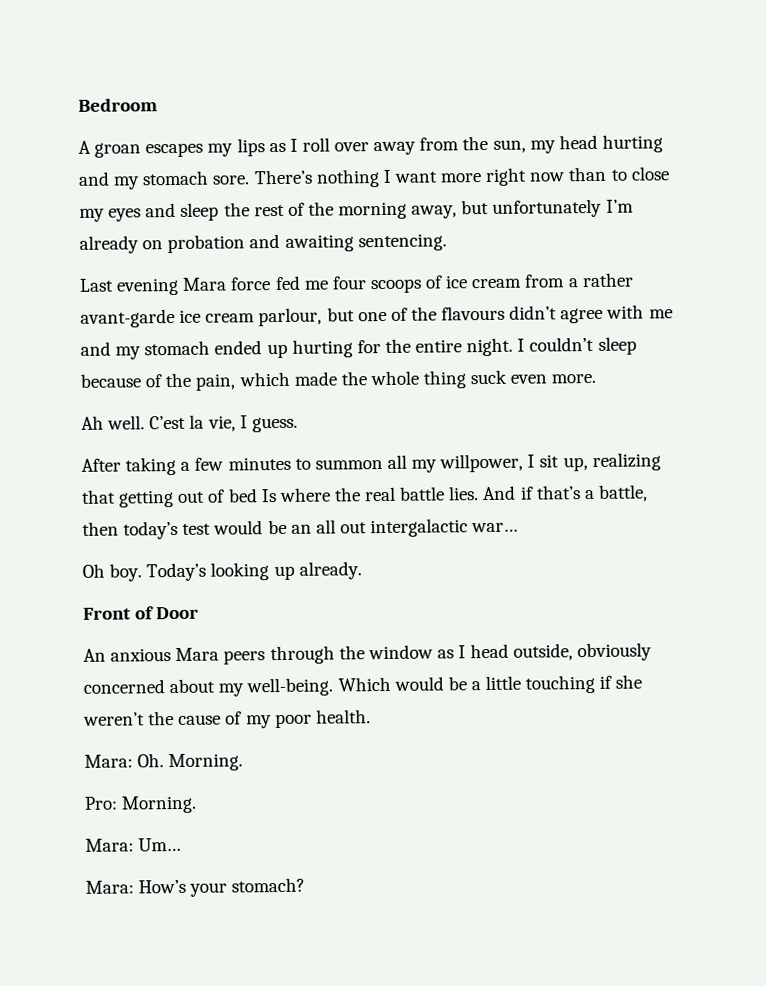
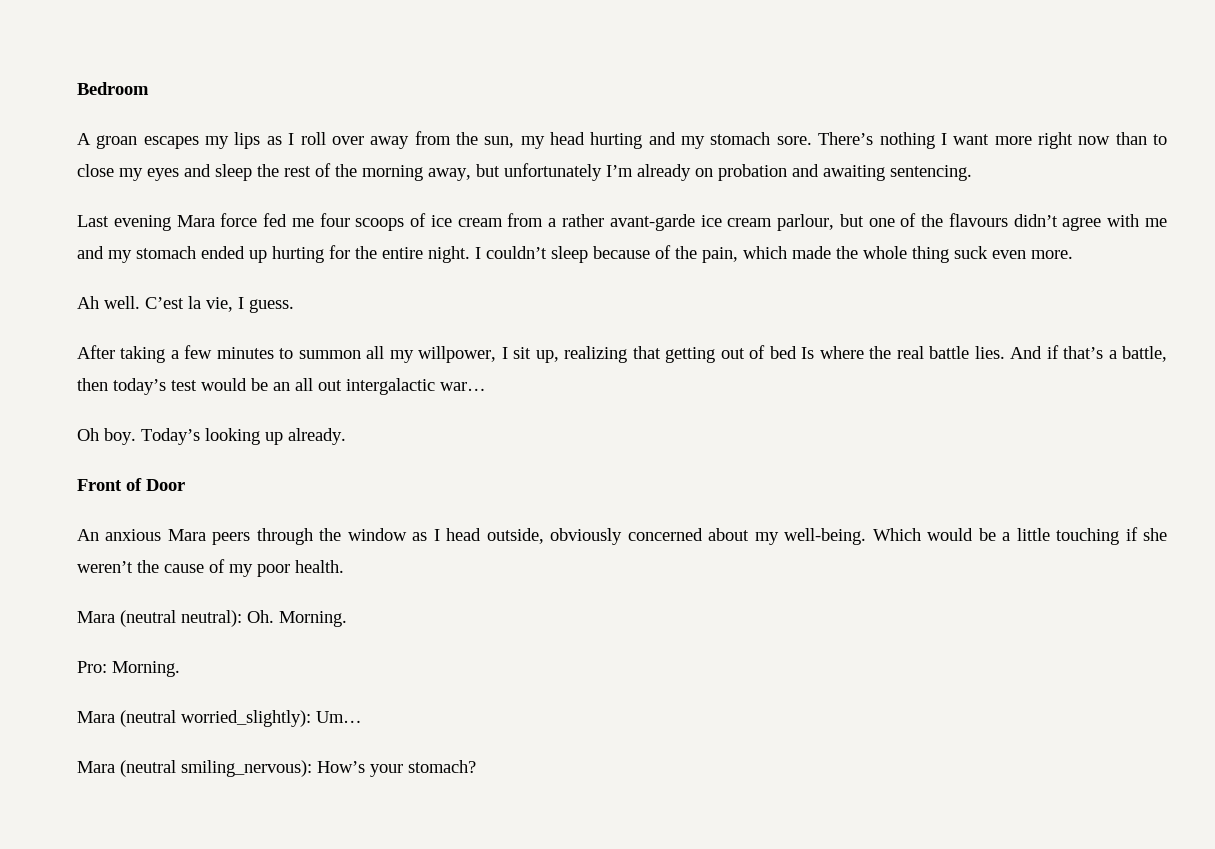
[84,754,133,768] Mara: -> [77,610,242,627] Mara (neutral neutral):
[85,837,182,852] [85,880,134,894] Mara: Um… // Mara: -> [77,710,362,727] [77,760,312,777] Mara (neutral worried_slightly): Um… // Mara (neutral smiling_nervous):

